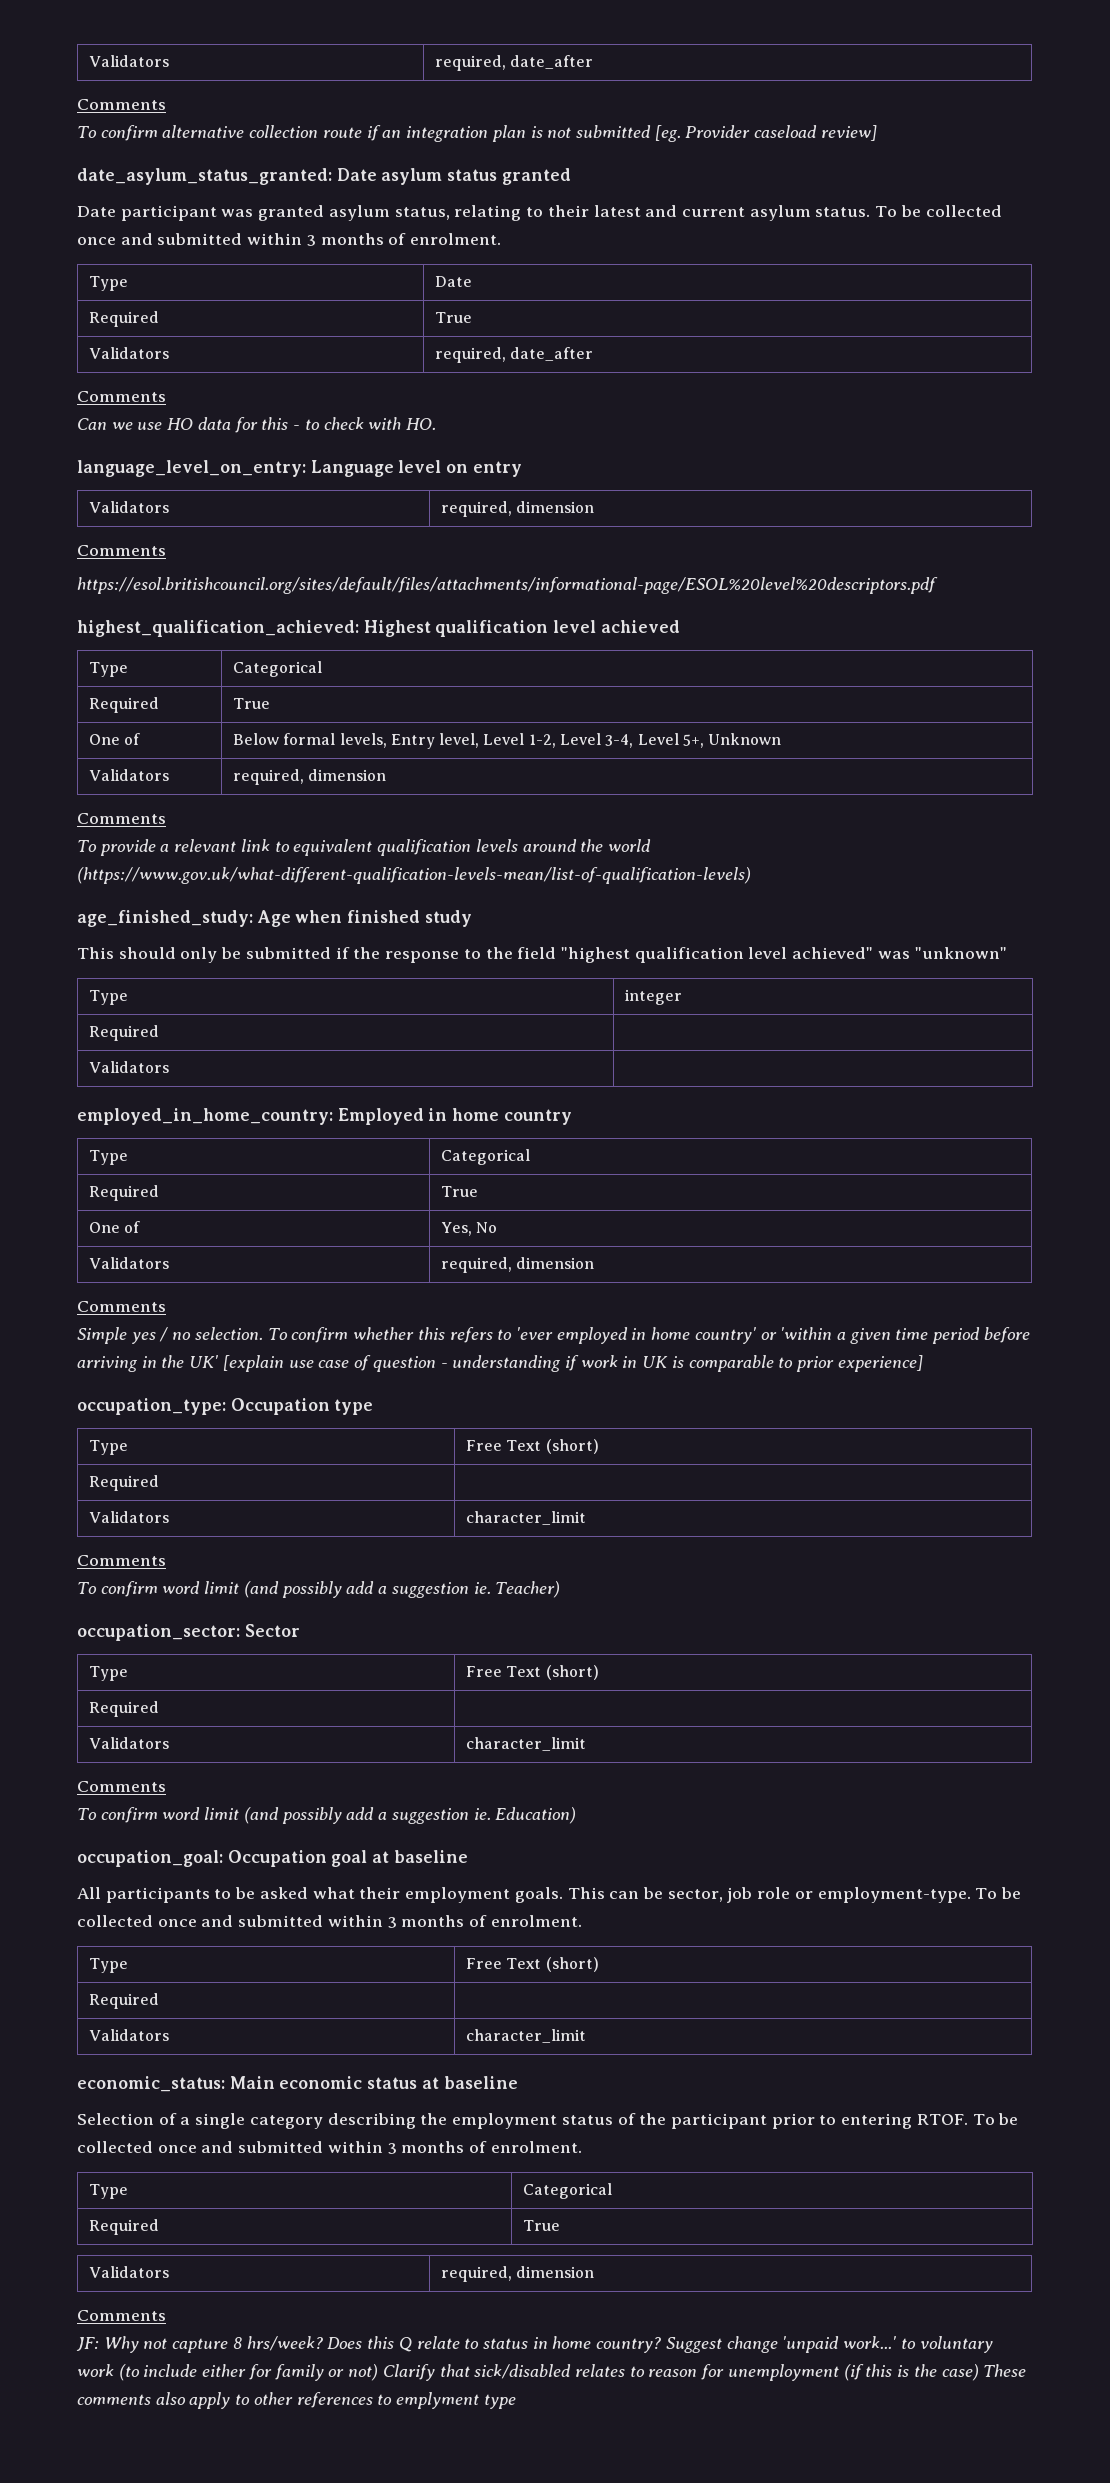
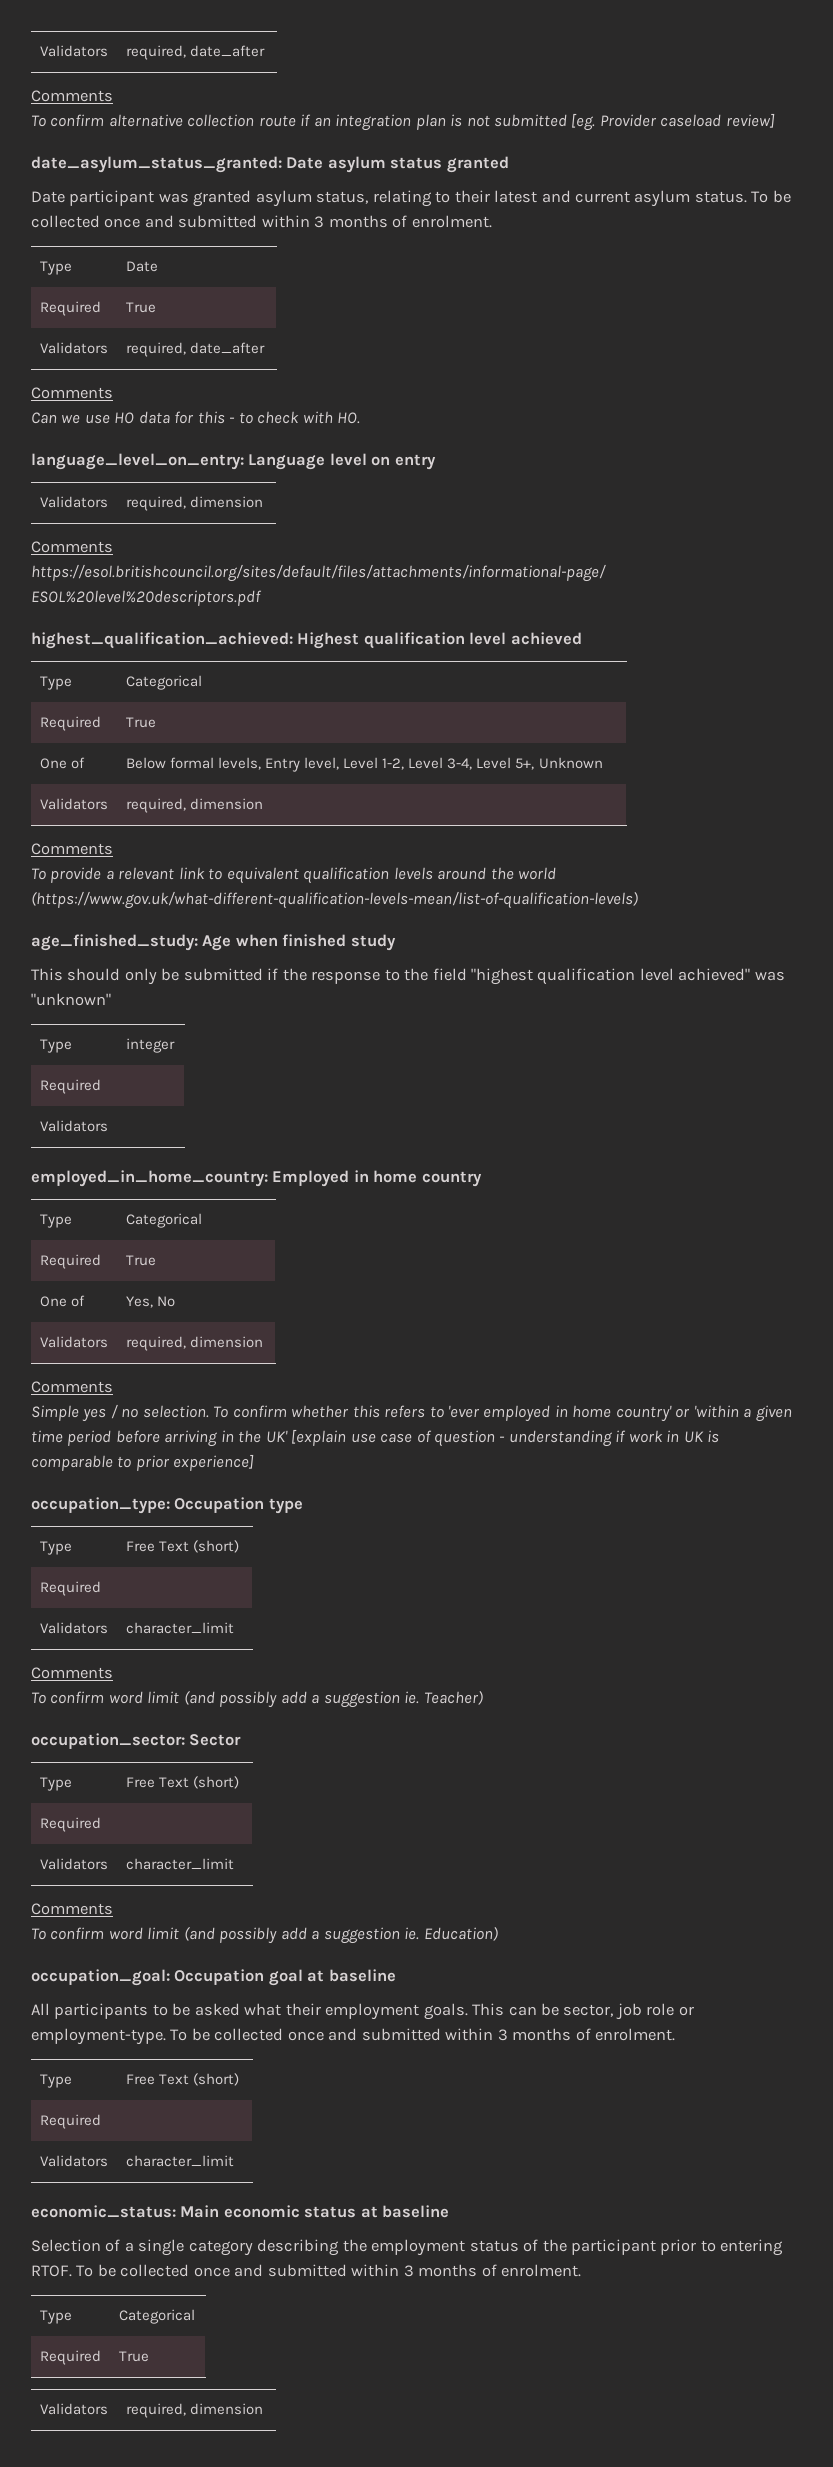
[77,2310,166,2321] [76,2336,993,2353] [77,2364,1027,2381] [77,2392,516,2409] // Comments // JF: Why not capture 8 hrs/week? Does this Q relate to status in home country? Suggest change 'unpaid work...' to voluntary work (to include either for family or not) Clarify that sick/disabled relates to reason for unemployment (if this is the case) These comments also apply to other references to emplyment type -> (263, 2409) none

